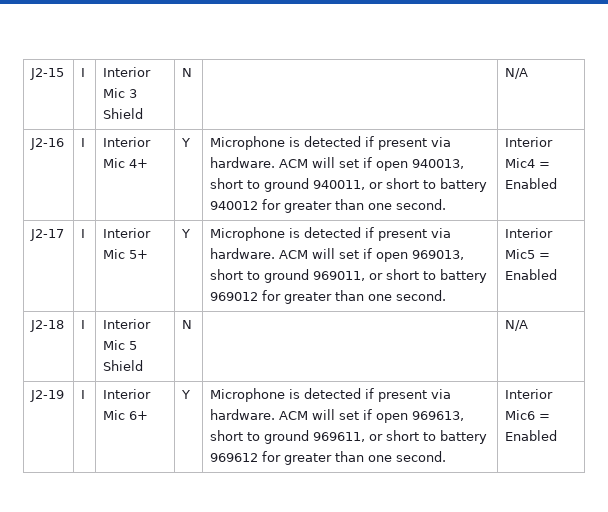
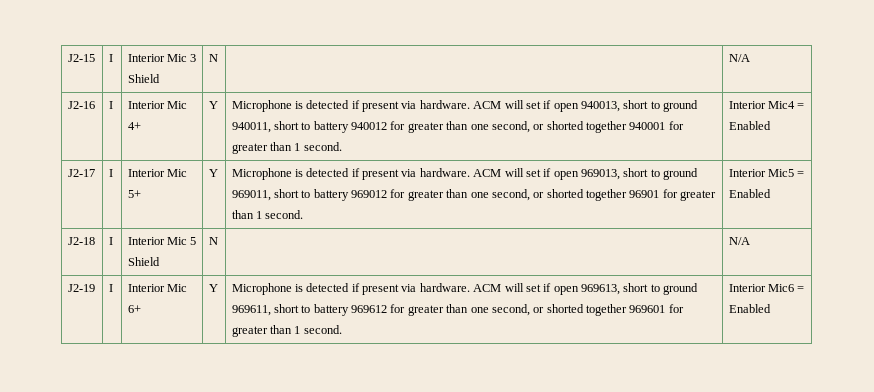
[369,182,384,189] or -> (271, 127) none
(393, 206) none -> [491,121,684,133] [231,142,301,154] second, or shorted together 940001 for greater than 1
[369,273,384,280] or -> (271, 195) none
(393, 297) none -> [491,189,717,201] [231,210,262,219] second, or shorted together 96901 for greater than 1
[369,434,384,441] or -> (271, 310) none
(393, 458) none -> [491,304,684,316] [231,325,301,337] second, or shorted together 969601 for greater than 1

